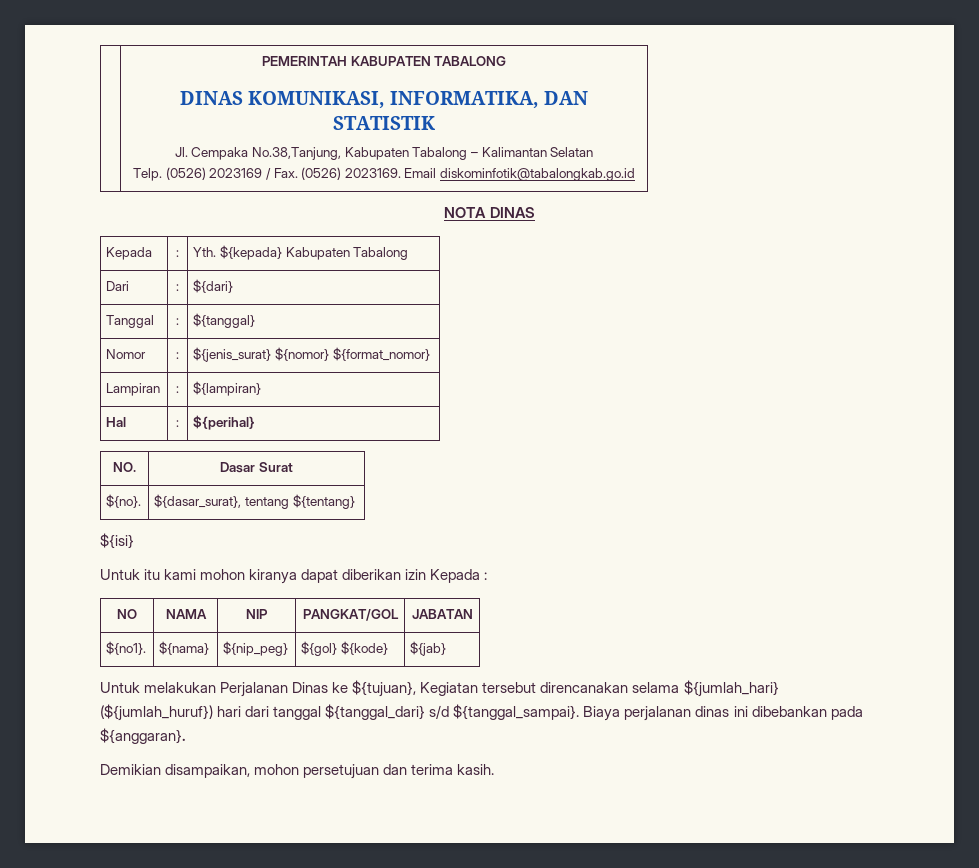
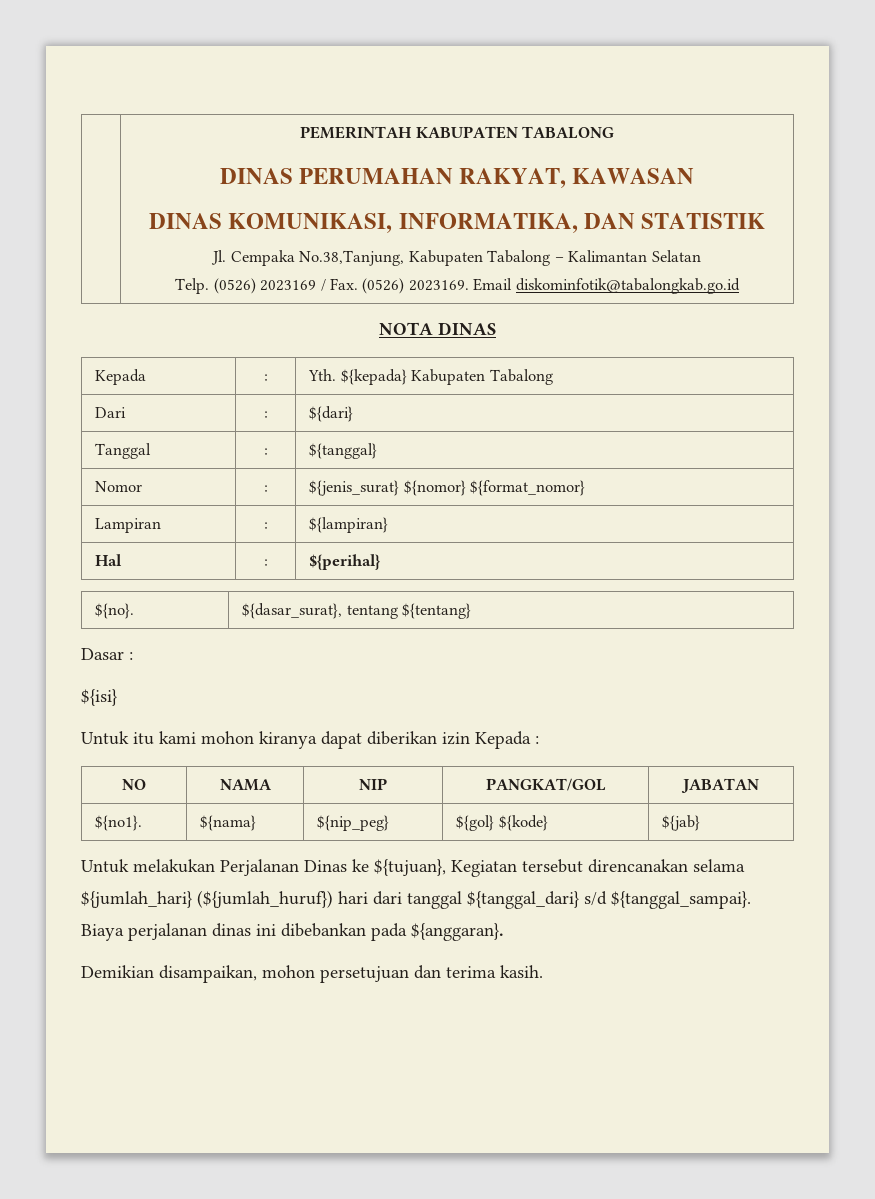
(507, 61) none -> [219,168,695,189] // DINAS PERUMAHAN RAKYAT, KAWASAN
[113,462,136,472] [220,462,293,473] // NO. | Dasar Surat -> (381, 562) none
(355, 501) none -> [81,648,133,660] // Dasar :

